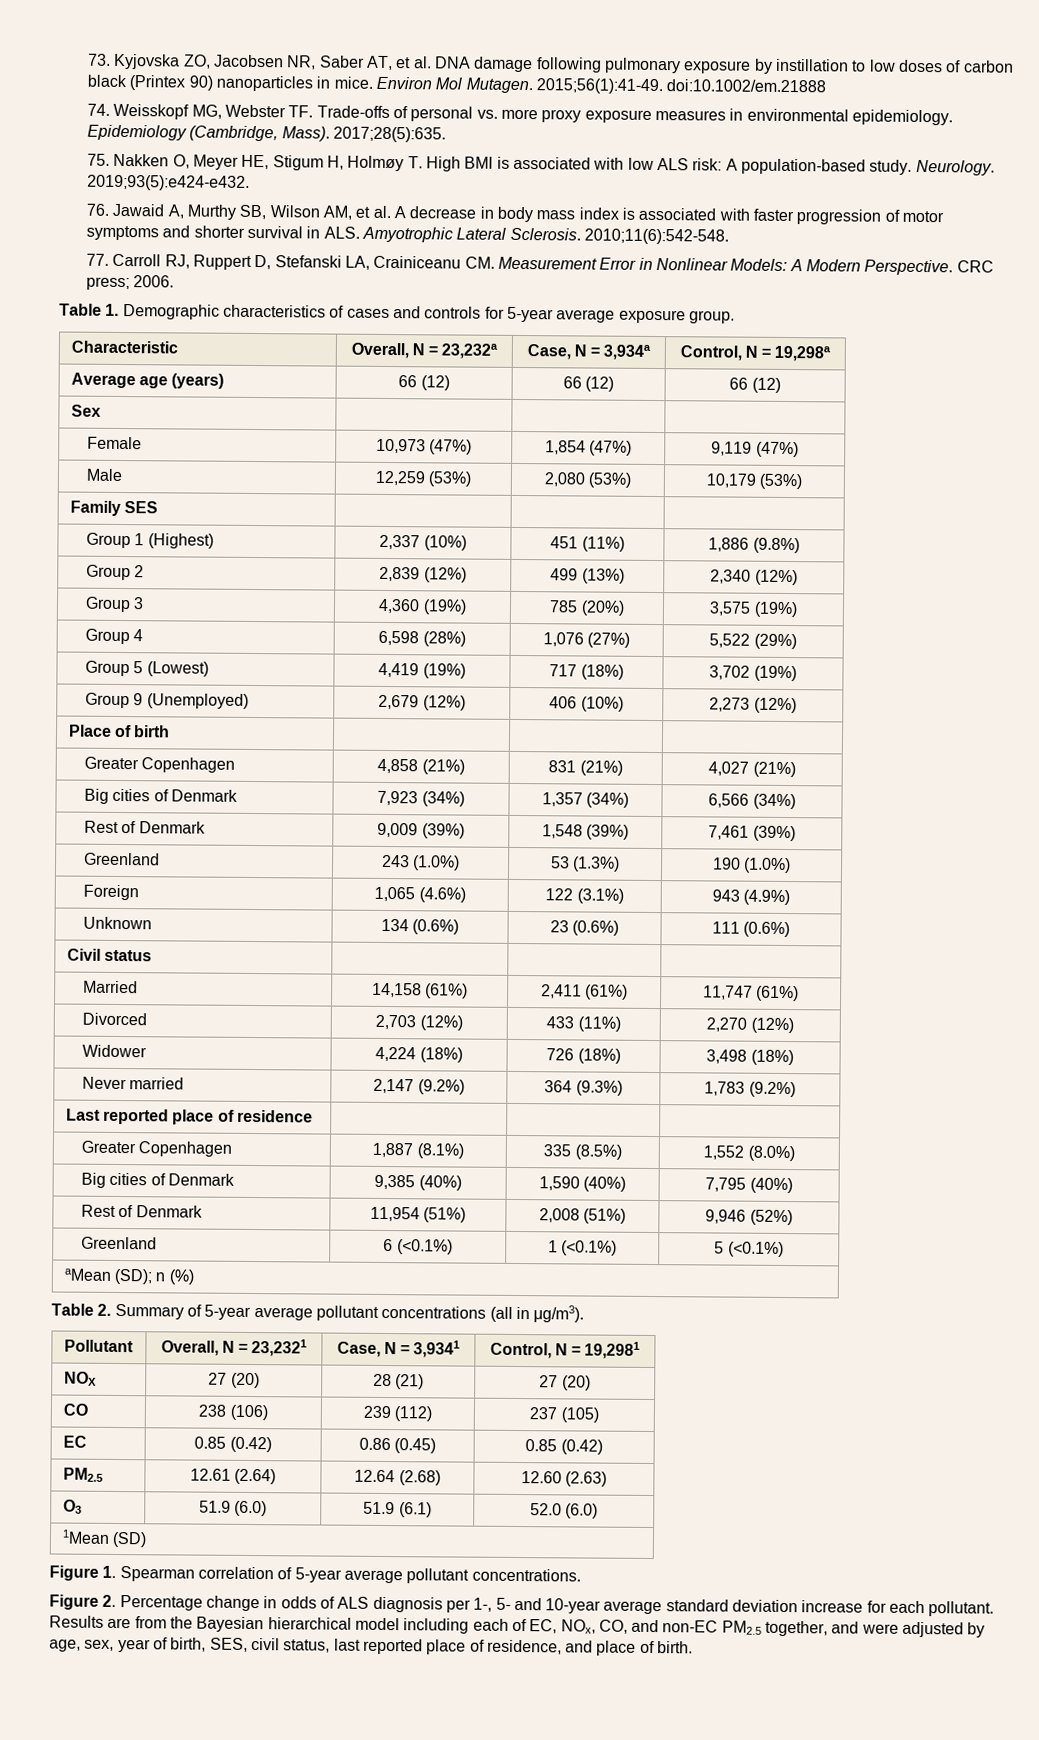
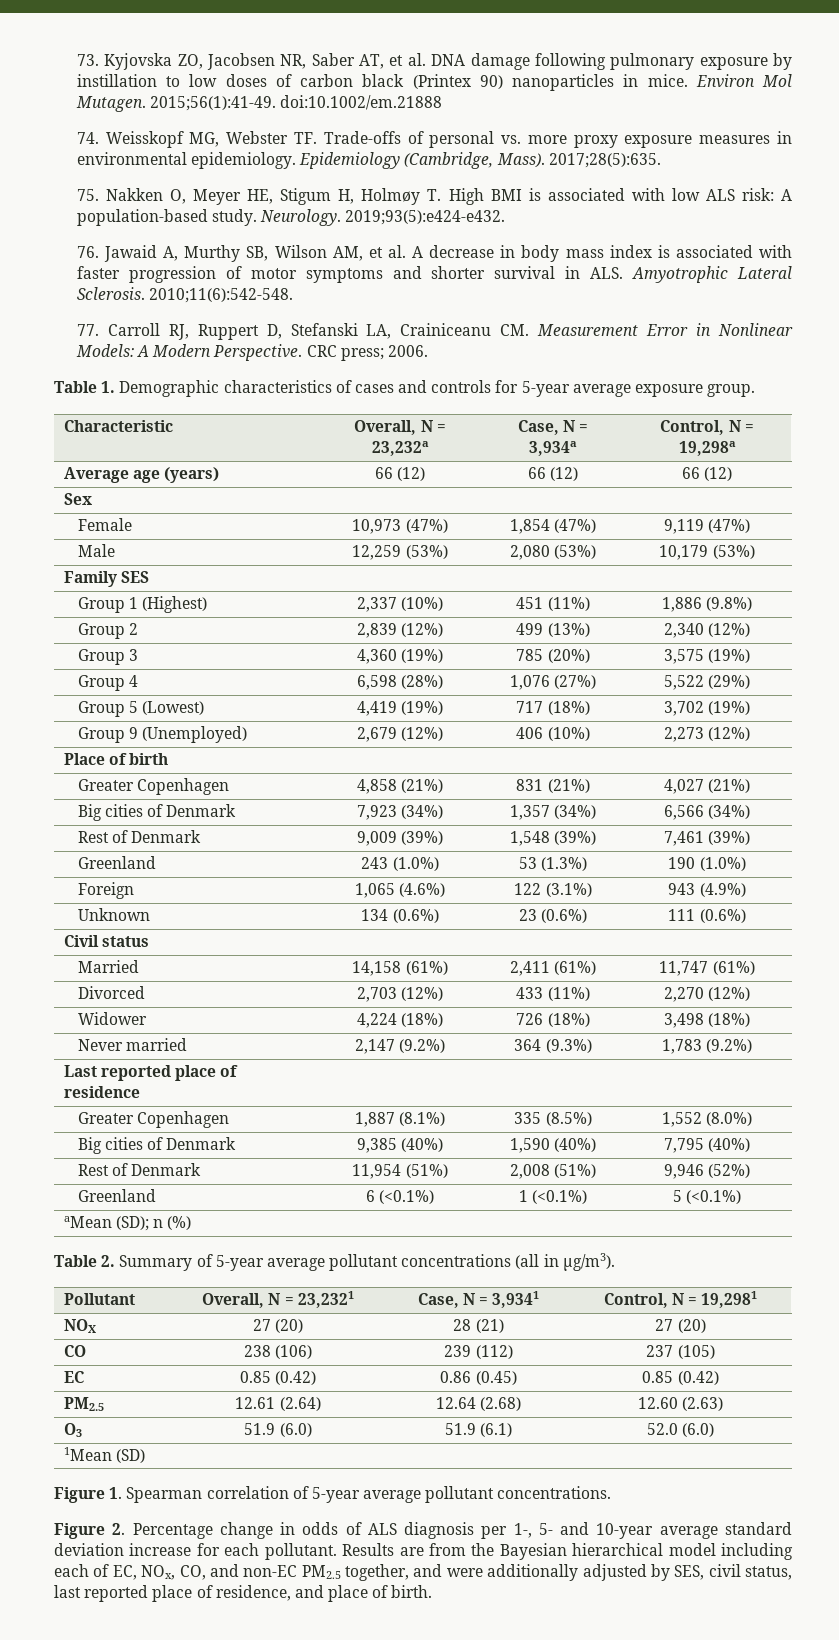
(899, 1628) none -> [487,1564,579,1581] additionally
[49,1637,207,1653] age, sex, year of birth, -> (670, 1572) none

